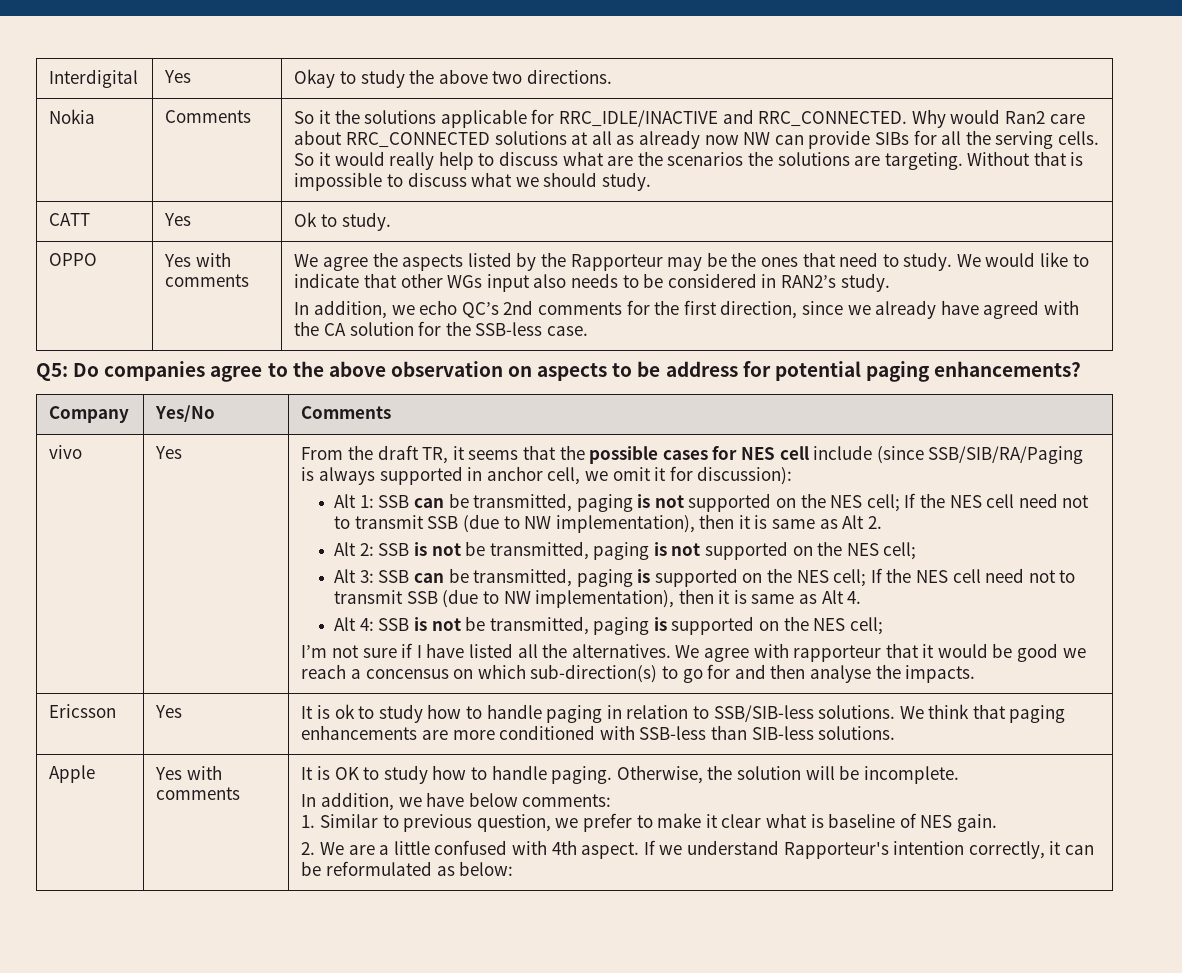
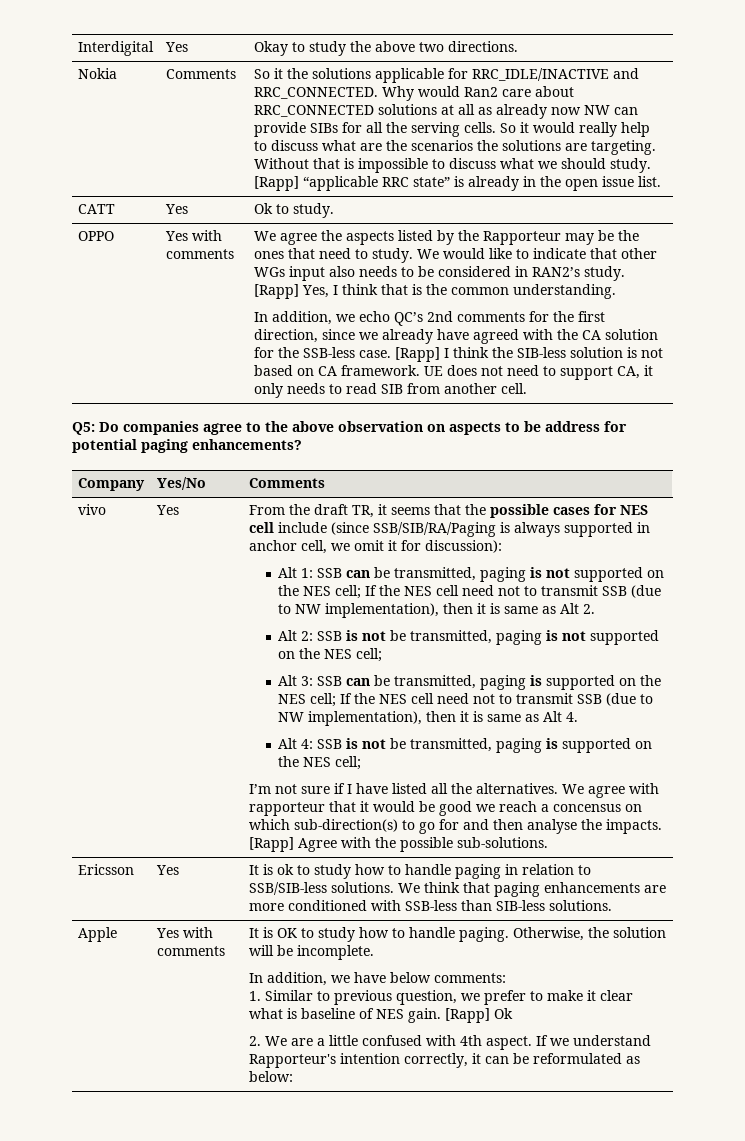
(651, 181) none -> [254,176,662,191] [Rapp] “applicable RRC state” is already in the open issue list.
(890, 282) none -> [254,284,617,299] [Rapp] Yes, I think that is the common understanding.
(588, 331) none -> [395,347,664,362] [254,365,654,380] [254,383,528,398] [Rapp] I think the SIB-less solution is not based on CA framework. UE does not need to support CA, it only needs to read SIB from another cell.
(976, 674) none -> [249,837,549,852] [Rapp] Agree with the possible sub-solutions.
(997, 823) none -> [445,1008,514,1023] [Rapp] Ok

